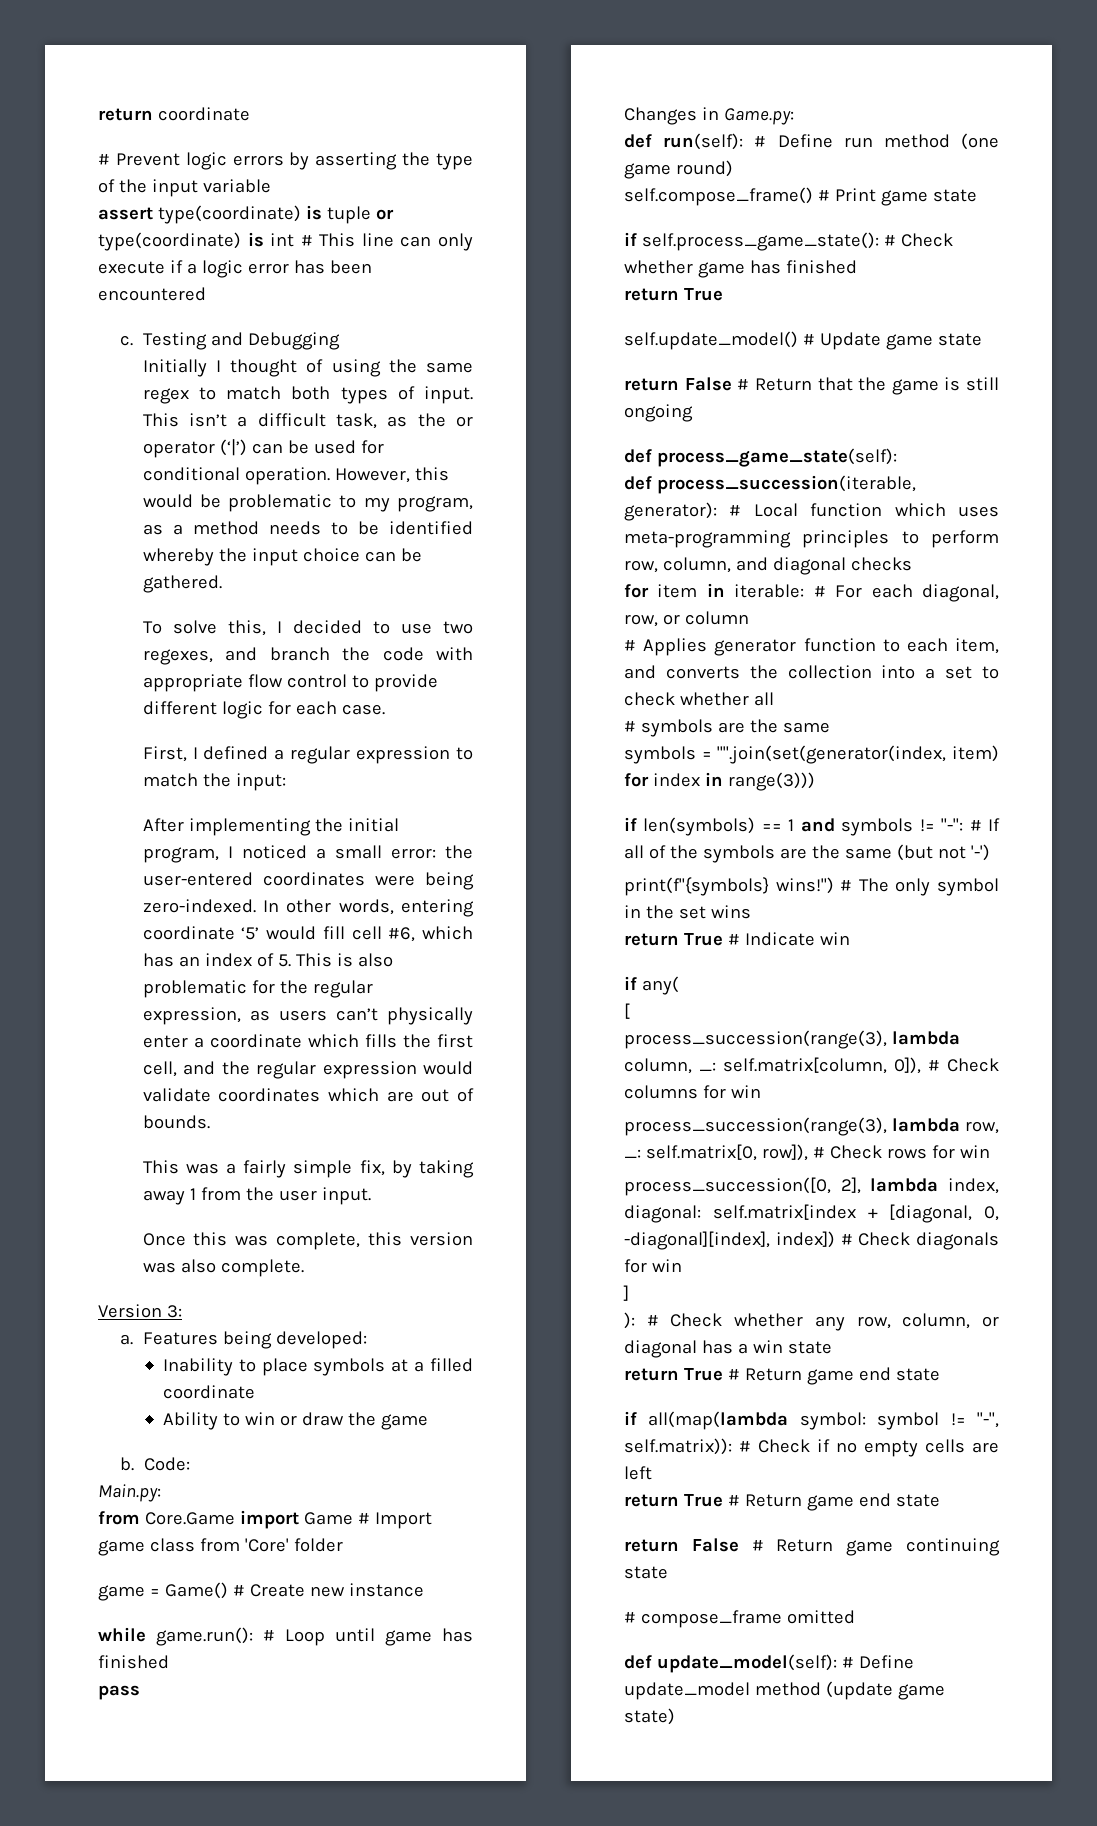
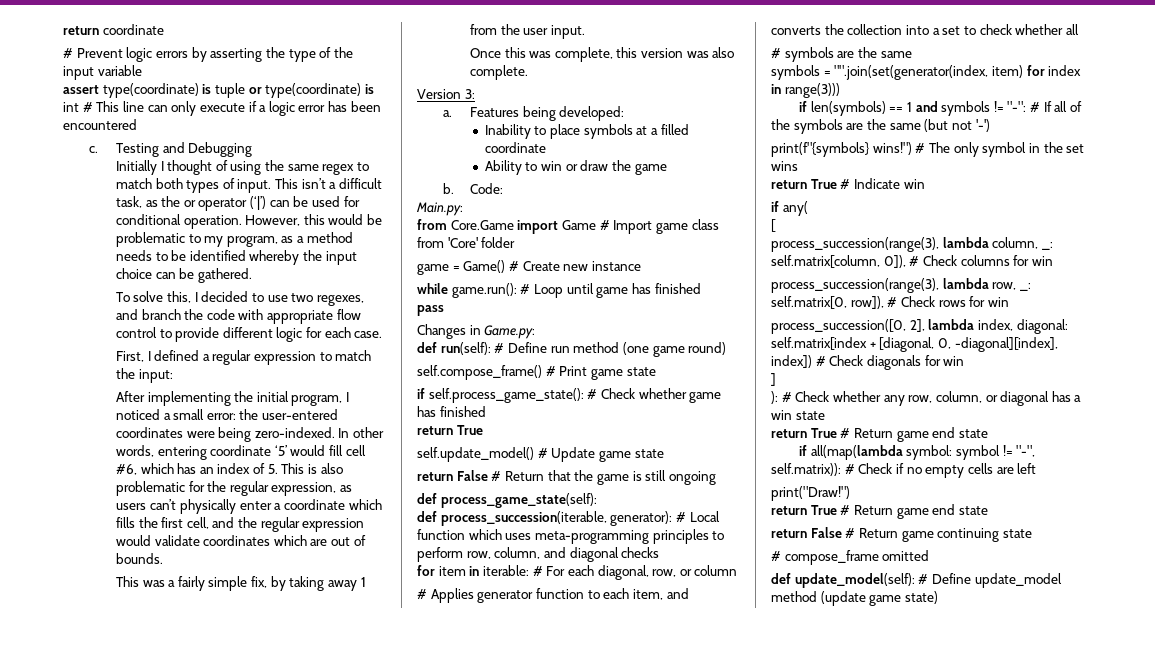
(652, 1473) none -> [771,486,850,501] // print("Draw!")

